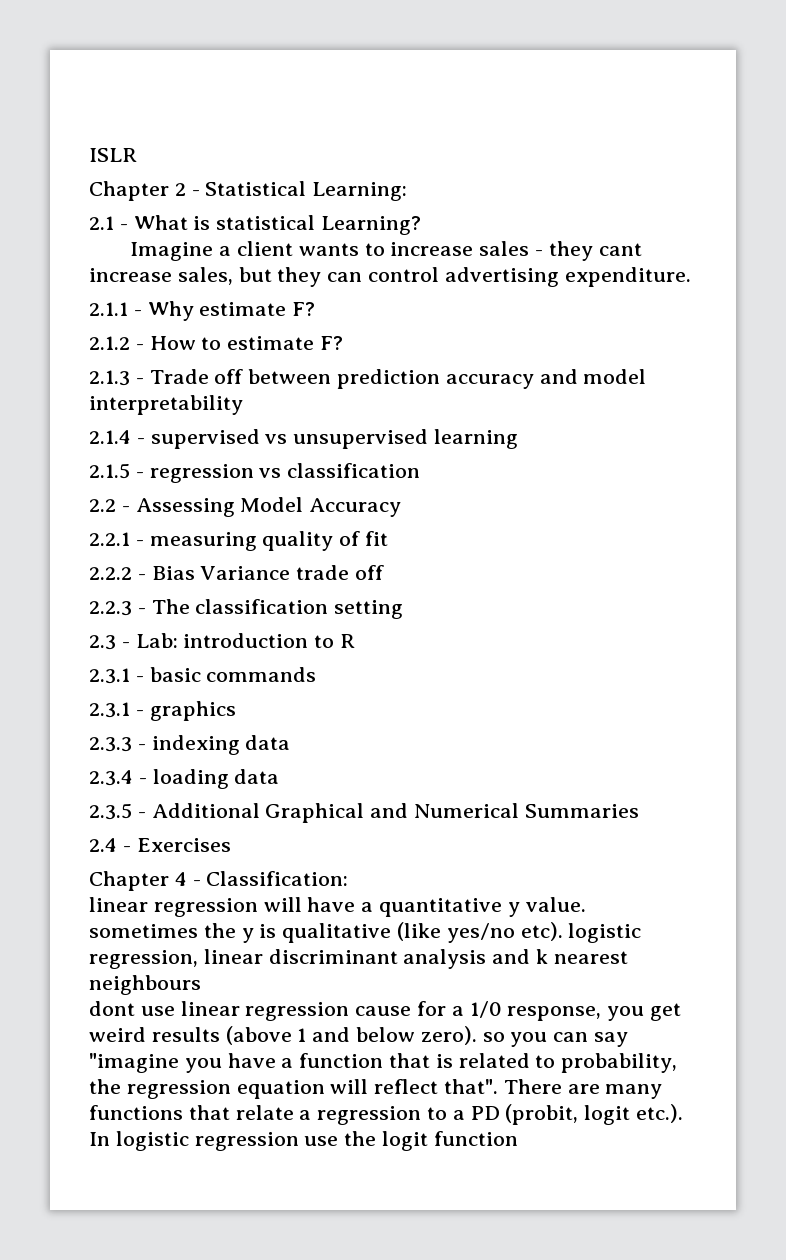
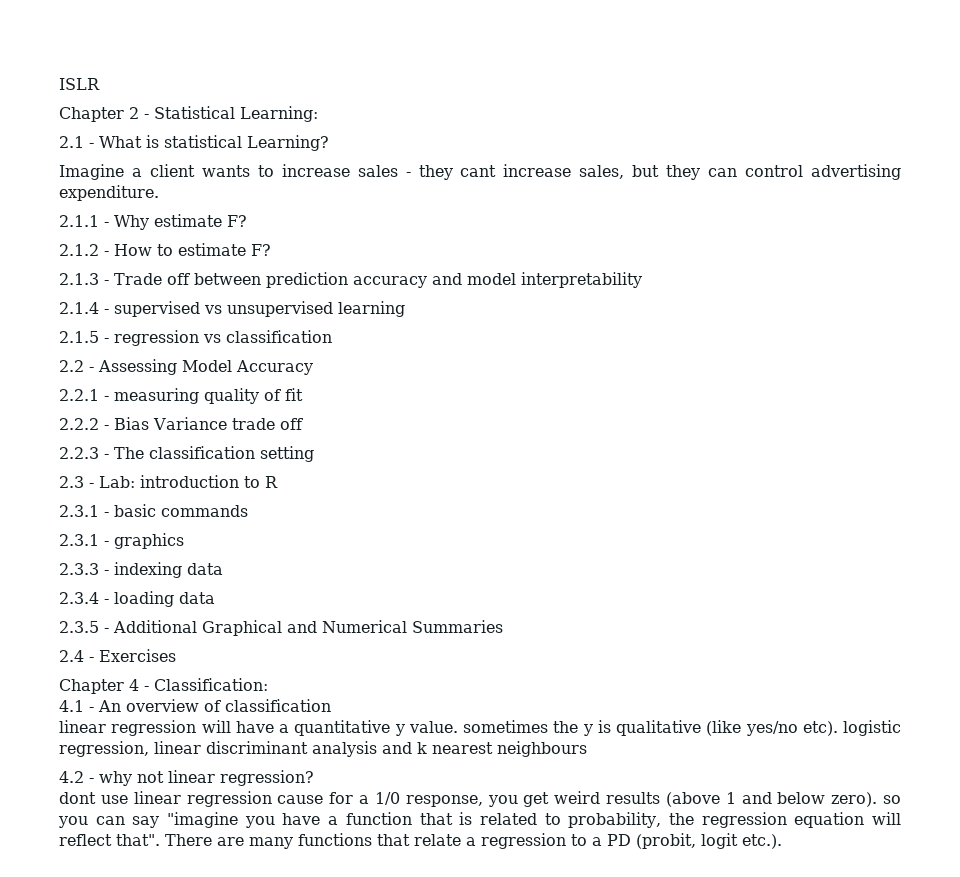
(349, 878) none -> [59,699,331,712] // 4.1 - An overview of classification
(201, 985) none -> [59,770,314,786] // 4.2 - why not linear regression?
[89,1131,518,1151] In logistic regression use the logit function -> (782, 841) none

